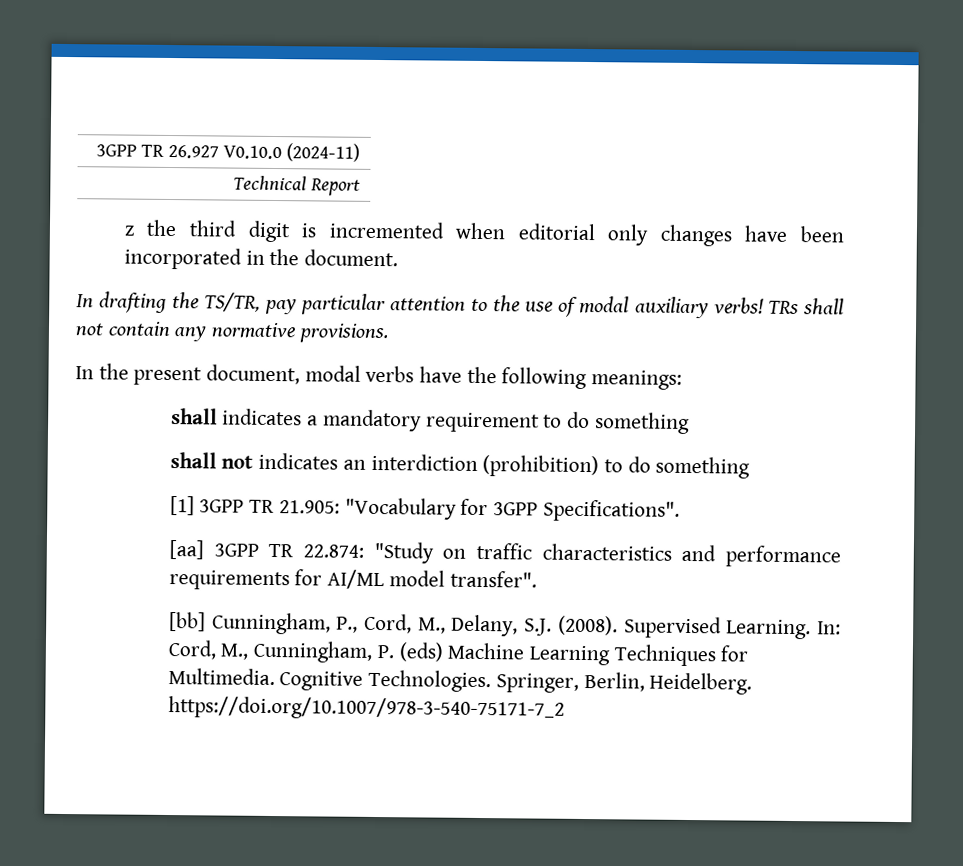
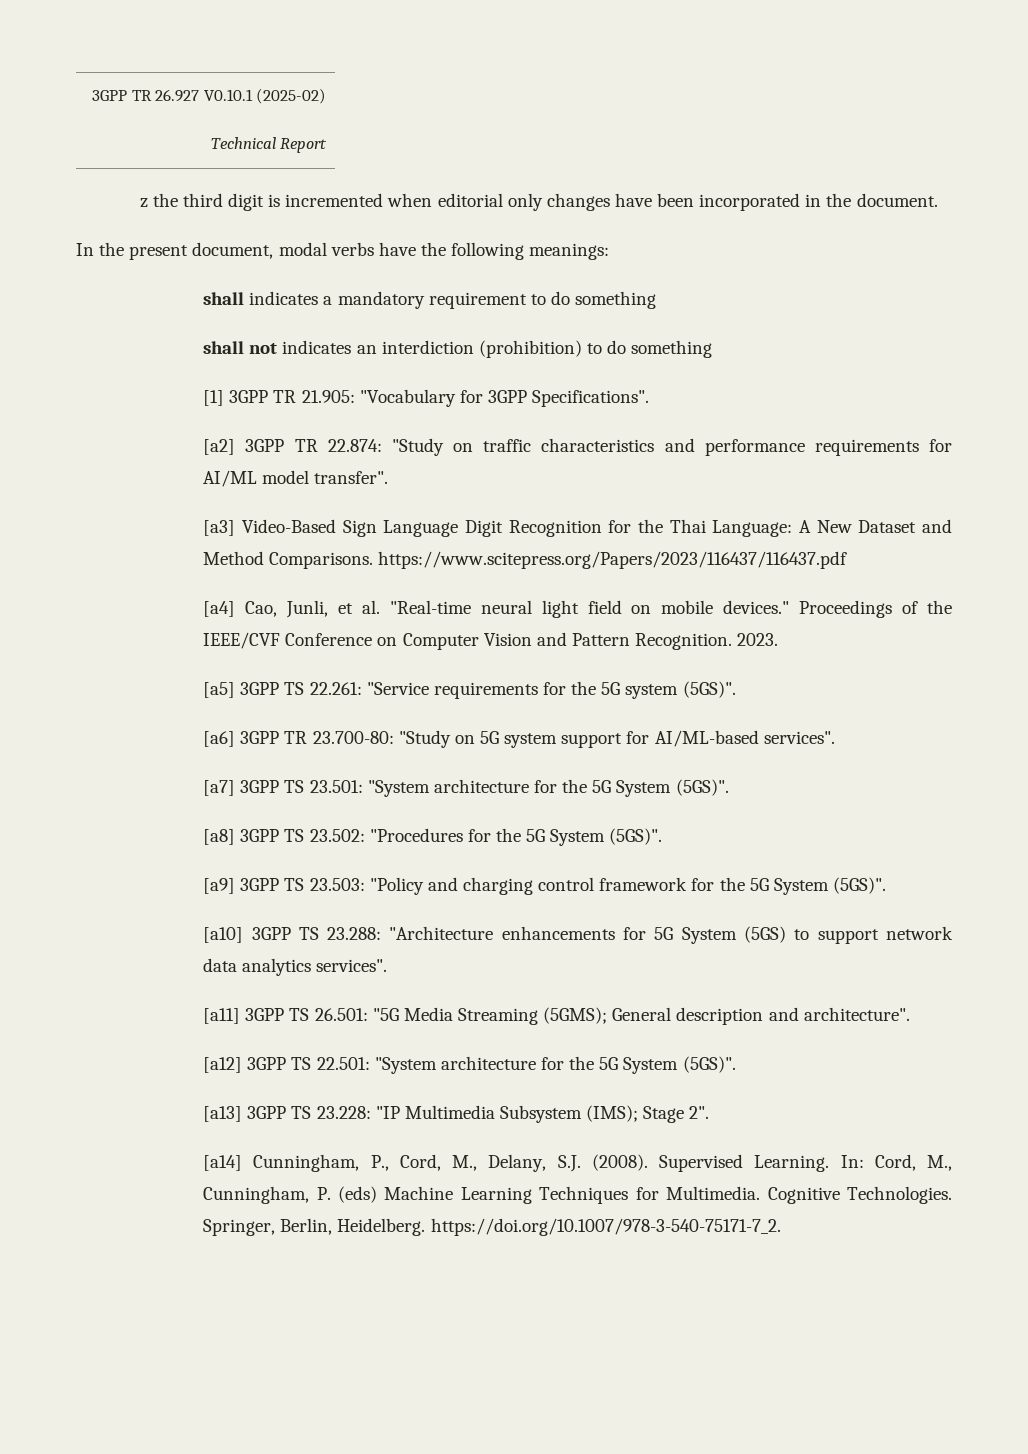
[222,143,361,162] V0.10.0 (2024-11) -> [203,88,327,104] V0.10.1 (2025-02)
[76,291,844,319] [75,321,389,344] // In drafting the TS/TR, pay particular attention to the use of modal auxiliary verbs! TRs shall not contain any normative provisions. -> (938, 200) none
[168,540,204,560] [aa] -> [203,439,236,455] [a2]
[168,612,206,632] [bb] -> [203,519,952,537] [203,551,848,569] [203,600,953,618] [203,632,779,650] [203,681,736,699] [203,730,835,748] [203,779,729,797] [203,828,663,846] [203,877,886,895] [203,926,953,944] [203,958,388,976] [203,1007,910,1025] [203,1056,736,1074] [203,1105,710,1123] [203,1155,243,1171] [a3] Video-Based Sign Language Digit Recognition for the Thai Language: A New Dataset and Method Comparisons. https://www.scitepress.org/Papers/2023/116437/116437.pdf // [a4] Cao, Junli, et al. "Real-time neural light field on mobile devices." Proceedings of the IEEE/CVF Conference on Computer Vision and Pattern Recognition. 2023. // [a5] 3GPP TS 22.261: "Service requirements for the 5G system (5GS)". // [a6] 3GPP TR 23.700-80: "Study on 5G system support for AI/ML-based services". // [a7] 3GPP TS 23.501: "System architecture for the 5G System (5GS)". // [a8] 3GPP TS 23.502: "Procedures for the 5G System (5GS)". // [a9] 3GPP TS 23.503: "Policy and charging control framework for the 5G System (5GS)". // [a10] 3GPP TS 23.288: "Architecture enhancements for 5G System (5GS) to support network data analytics services". // [a11] 3GPP TS 26.501: "5G Media Streaming (5GMS); General description and architecture". // [a12] 3GPP TS 22.501: "System architecture for the 5G System (5GS)". // [a13] 3GPP TS 23.228: "IP Multimedia Subsystem (IMS); Stage 2". // [a14]
[167,695,565,721] https://doi.org/10.1007/978-3-540-75171-7_2 -> [430,1218,781,1236] https://doi.org/10.1007/978-3-540-75171-7_2.

